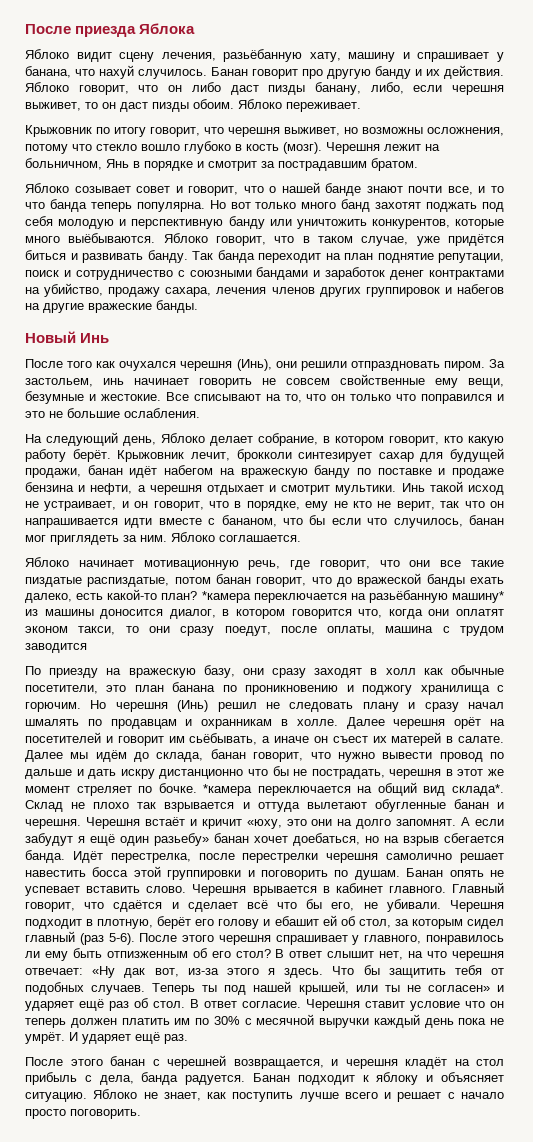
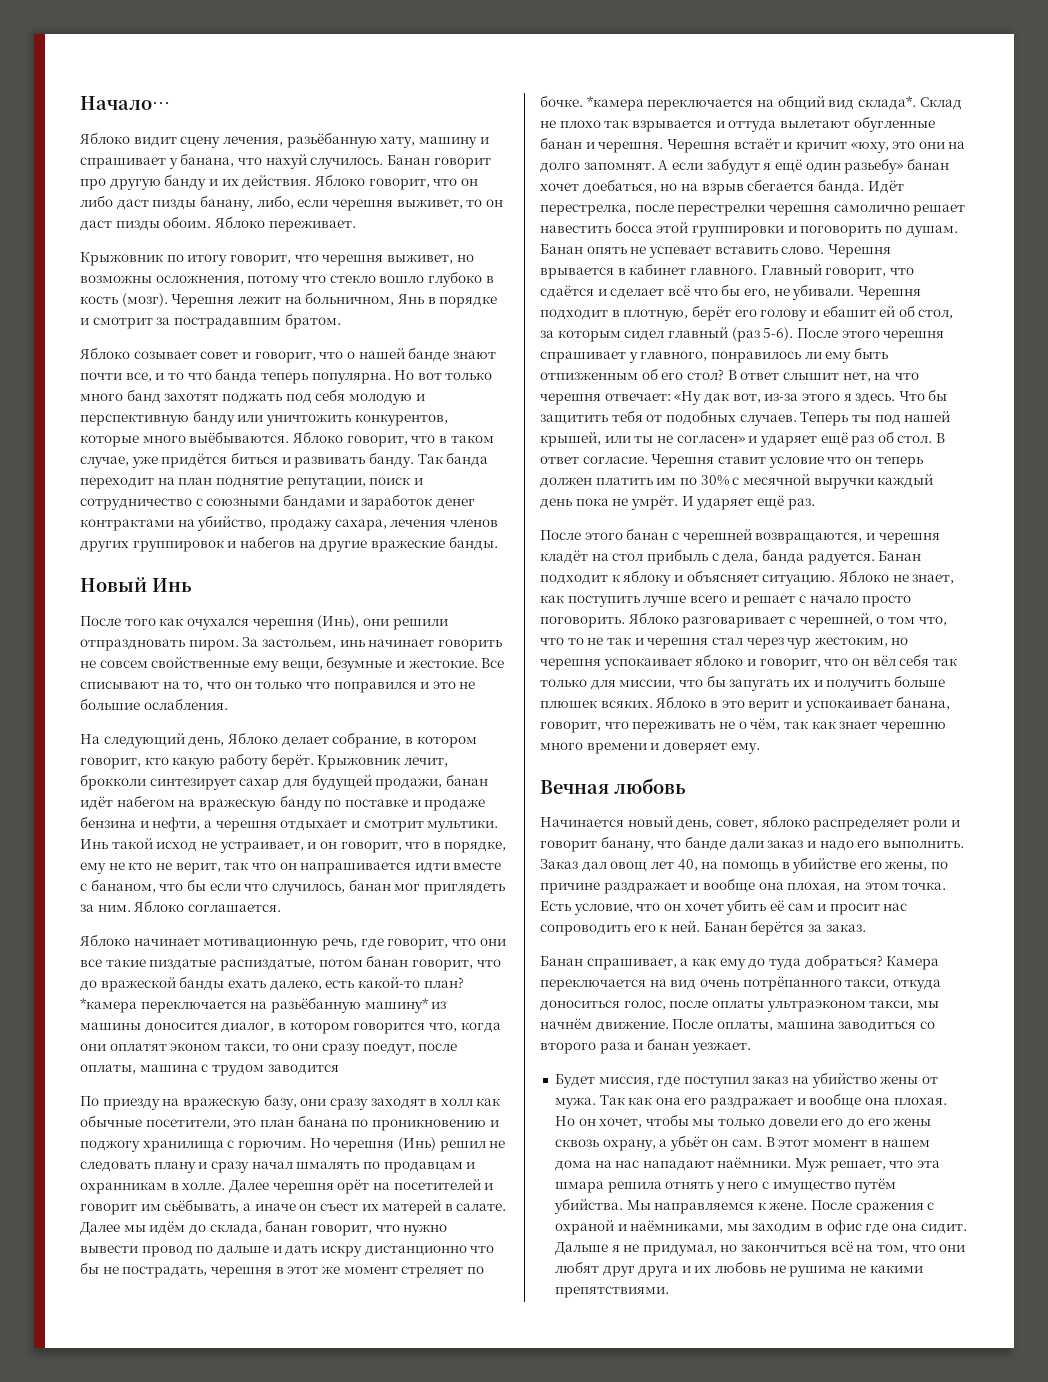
[25,23,196,37] После приезда Яблока -> [80,96,170,110] Начало…
[233,1059,324,1069] возвращается, -> [755,532,863,544] возвращаются,
(141, 1114) none -> [628,612,947,628] [540,637,909,649] [540,654,957,670] [540,675,945,691] [540,696,951,712] [540,718,946,733] [540,742,760,754] [540,778,685,794] [540,815,960,831] [540,836,964,852] [540,857,949,873] [540,878,947,894] [540,899,908,915] [540,920,866,936] [540,954,940,970] [540,976,941,991] [540,1000,939,1012] [540,1018,935,1032] [540,1038,751,1054] [554,1072,939,1088] [554,1093,947,1109] [554,1114,932,1129] [554,1135,931,1151] [554,1157,941,1172] [554,1178,897,1193] [553,1198,935,1214] [554,1220,967,1235] [554,1241,966,1256] [554,1261,923,1277] [554,1286,669,1298] Яблоко разговаривает с черешней, о том что, что то не так и черешня стал через чур жестоким, но черешня успокаивает яблоко и говорит, что он вёл себя так только для миссии, что бы запугать их и получить больше плюшек всяких. Яблоко в это верит и успокаивает банана, говорит, что переживать не о чём, так как знает черешню много времени и доверяет ему. // Вечная любовь // Начинается новый день, совет, яблоко распределяет роли и говорит банану, что банде дали заказ и надо его выполнить. Заказ дал овощ лет 40, на помощь в убийстве его жены, по причине раздражает и вообще она плохая, на этом точка. Есть условие, что он хочет убить её сам и просит нас сопроводить его к ней. Банан берётся за заказ. // Банан спрашивает, а как ему до туда добраться? Камера переключается на вид очень потрёпанного такси, откуда доноситься голос, после оплаты ультраэконом такси, мы начнём движение. После оплаты, машина заводиться со второго раза и банан уезжает. // Будет миссия, где поступил заказ на убийство жены от мужа. Так как она его раздражает и вообще она плохая. Но он хочет, чтобы мы только довели его до его жены сквозь охрану, а убьёт он сам. В этот момент в нашем дома на нас нападают наёмники. Муж решает, что эта шмара решила отнять у него с имущество путём убийства. Мы направляемся к жене. После сражения с охраной и наёмниками, мы заходим в офис где она сидит. Дальше я не придумал, но закончиться всё на том, что они любят друг друга и их любовь не рушима не какими препятствиями.

